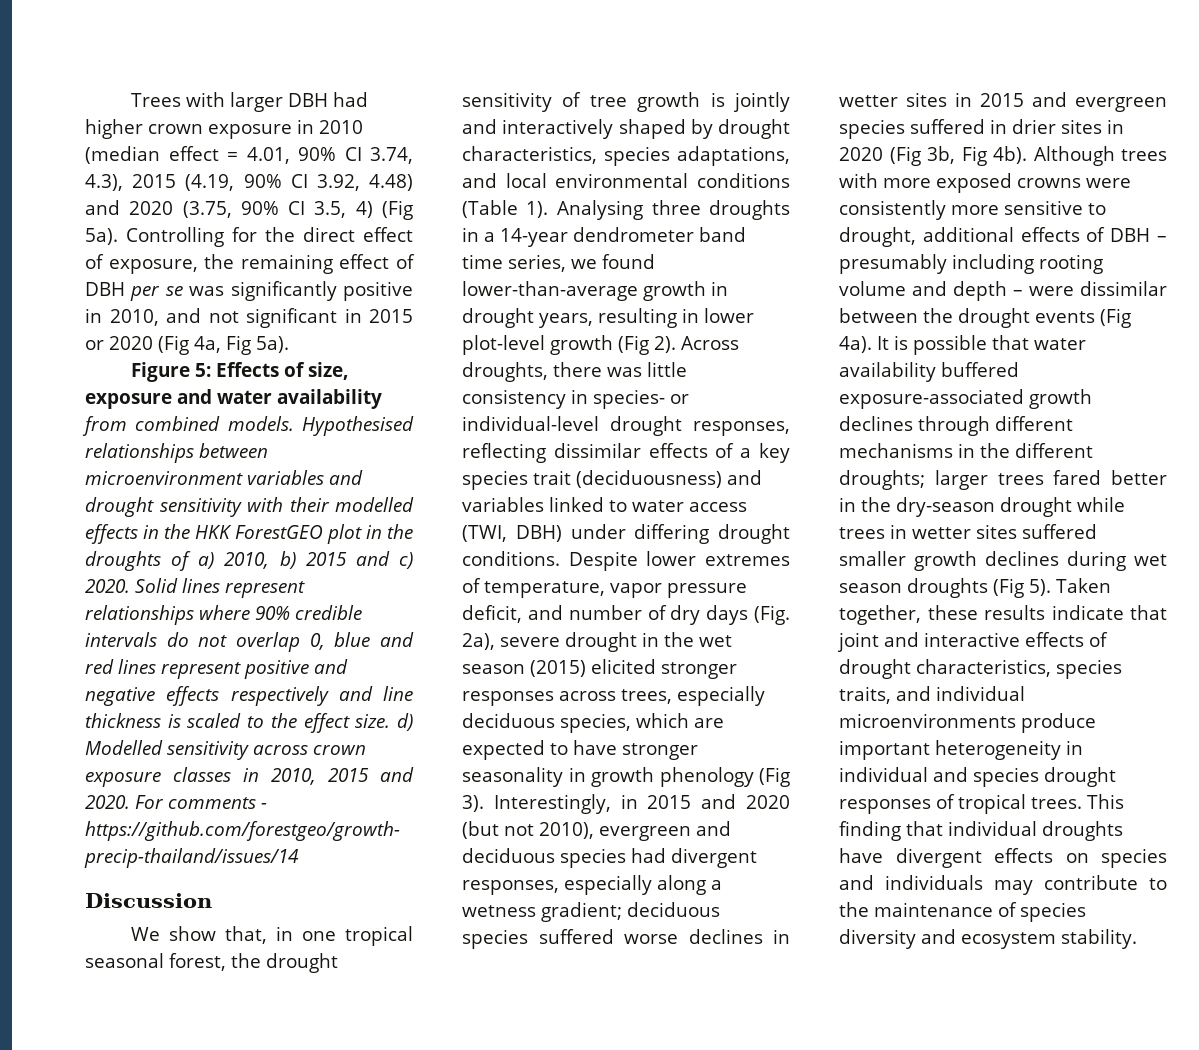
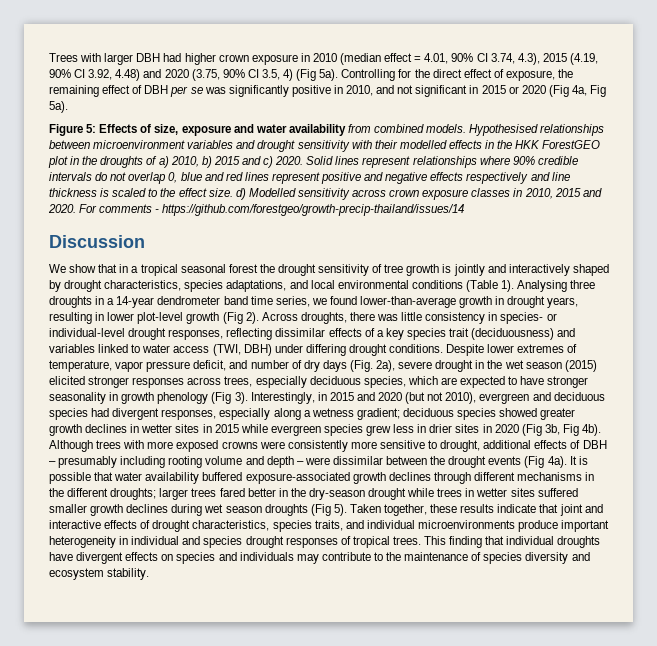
[225,926,337,944] that, in one -> [98,264,139,273] that in a
[169,953,226,971] forest, -> [228,264,258,273] forest
[538,929,678,944] suffered worse -> [499,408,576,420] [49,424,82,436] showed greater growth
[1032,92,1067,107] and -> [240,424,268,433] while
[910,119,985,134] suffered -> [366,424,415,436] grew less

